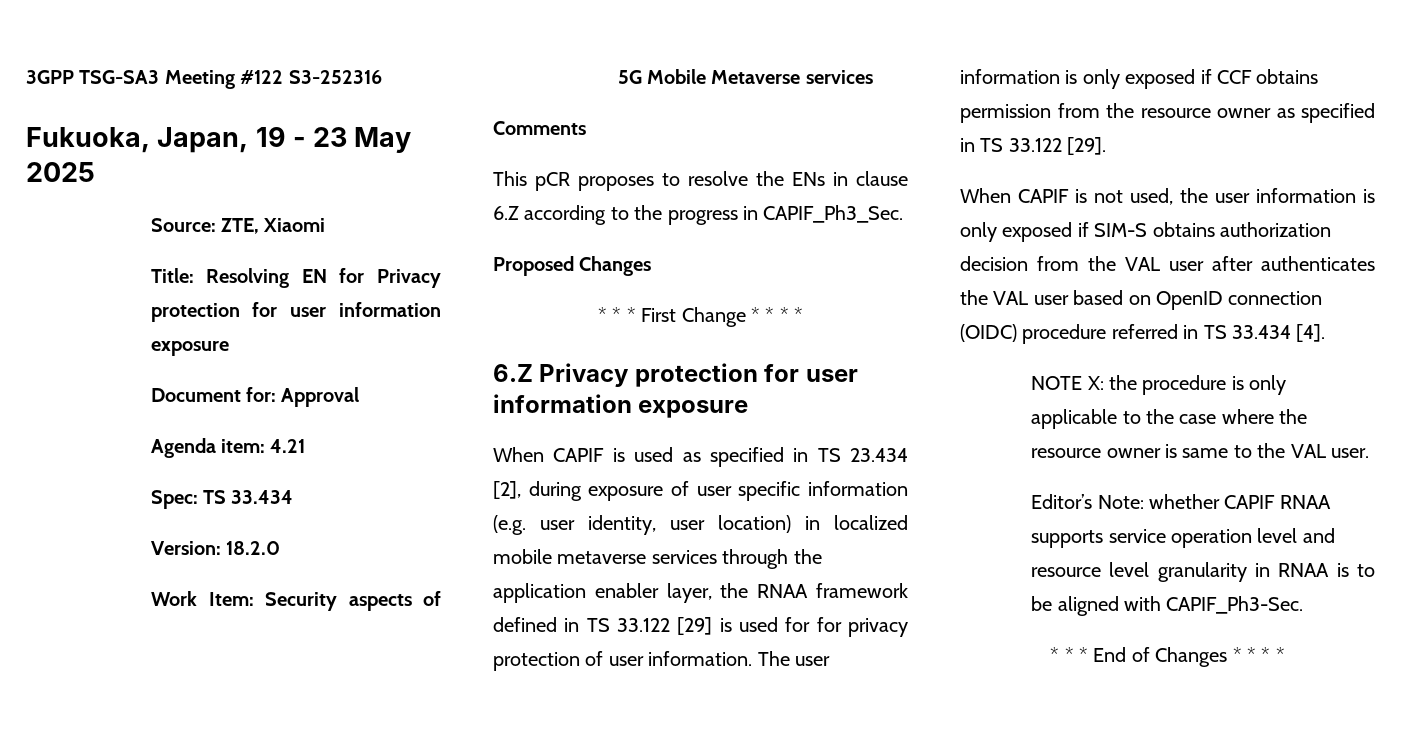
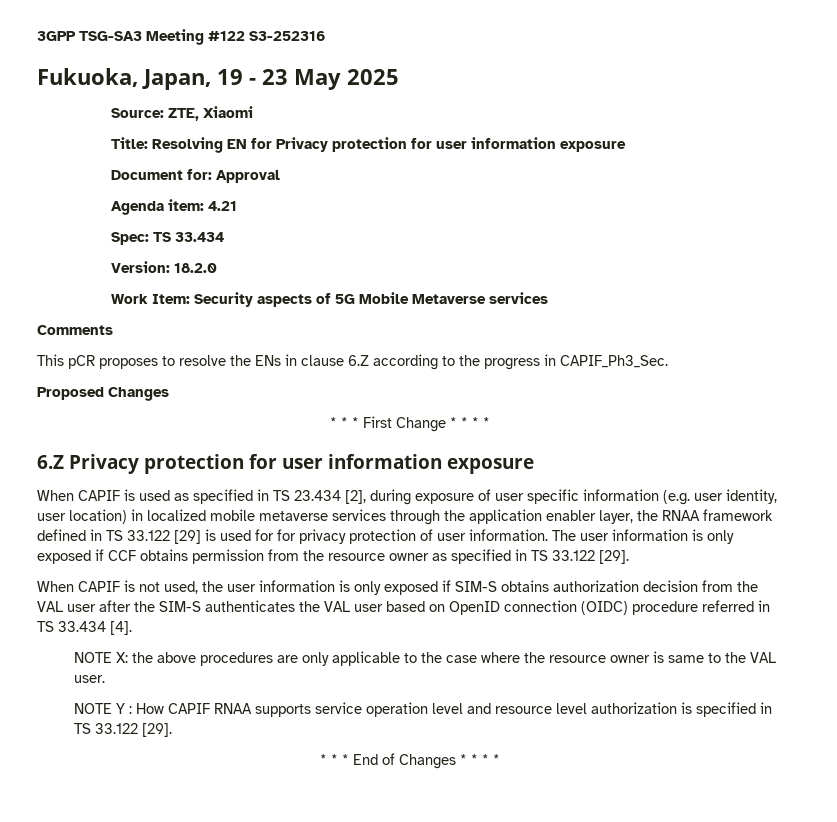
(1253, 263) none -> [134,601,201,612] the SIM-S
[1142,375,1244,395] procedure is -> [157,652,299,666] above procedures are
[1031,494,1220,509] Editor’s Note: whether -> [74,703,165,714] NOTE Y : How
[1157,562,1375,582] [1031,596,1304,616] granularity in RNAA is to be aligned with CAPIF_Ph3-Sec. -> [591,702,773,717] [74,723,173,737] authorization is specified in TS 33.122 [29].

